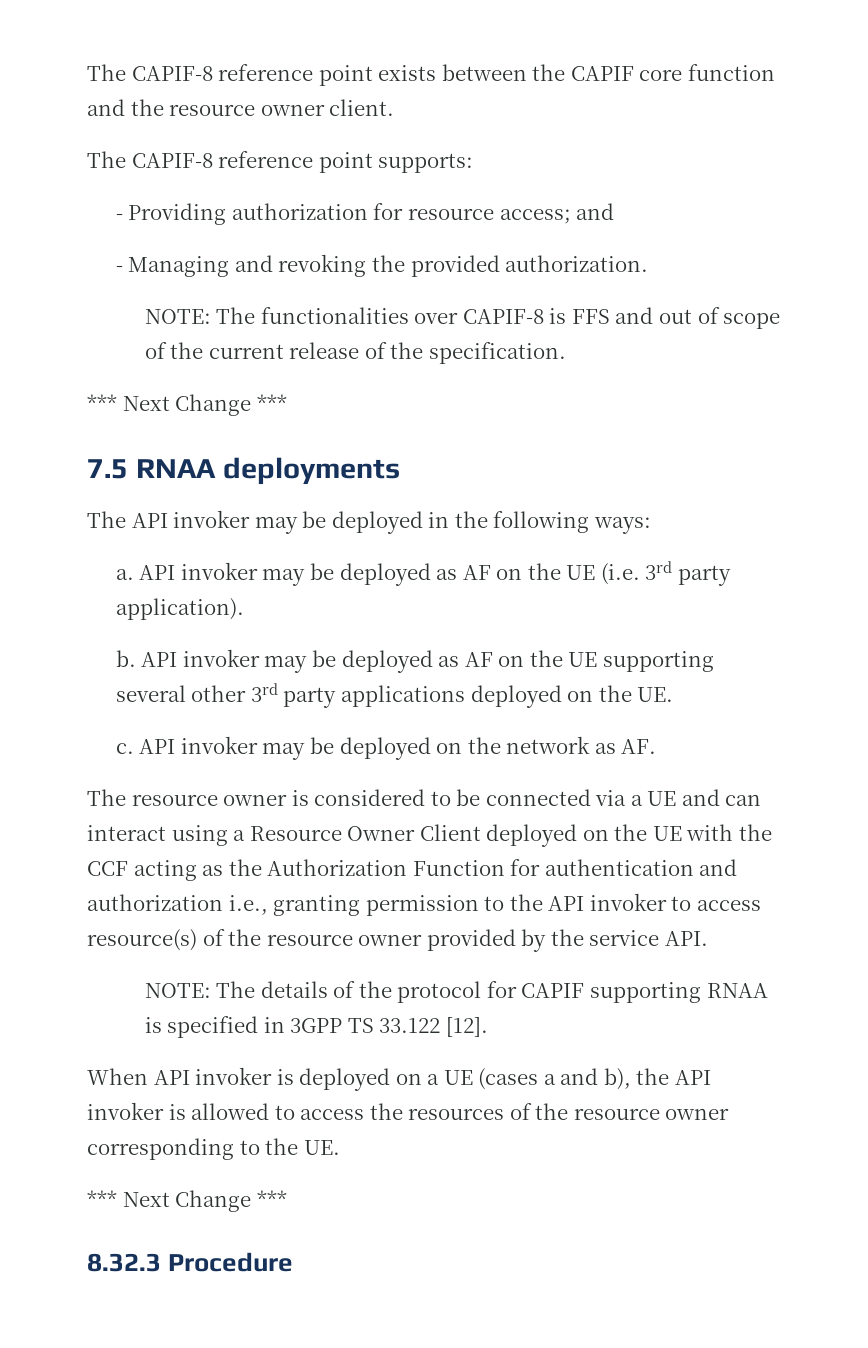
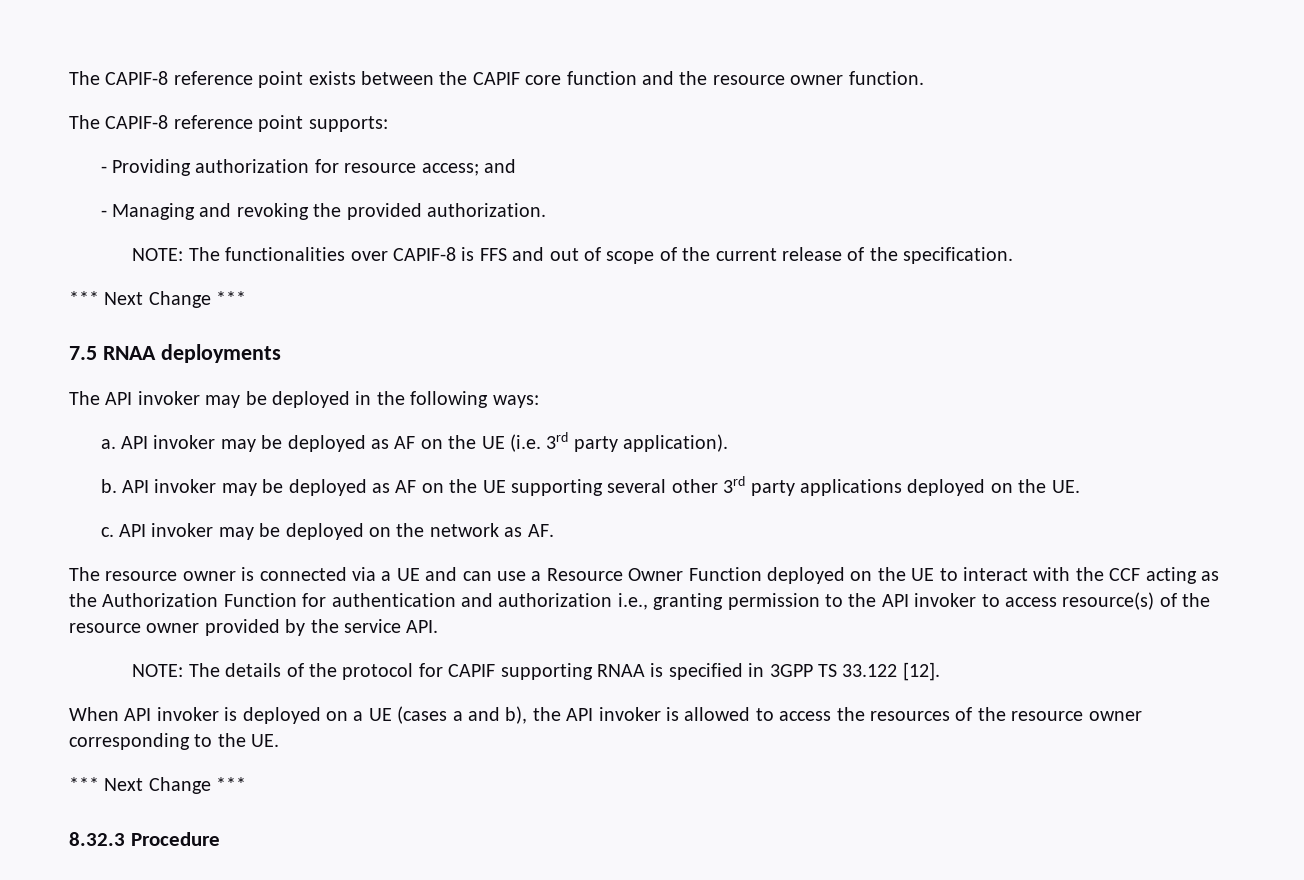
[329,99,395,116] client. -> [848,71,924,85] function.
[314,789,481,806] considered to be -> (255, 574) none
[87,825,228,846] interact using -> [496,571,526,581] use
[419,824,481,841] Client -> [688,567,762,581] Function
(682, 833) none -> [939,567,1028,581] to interact

